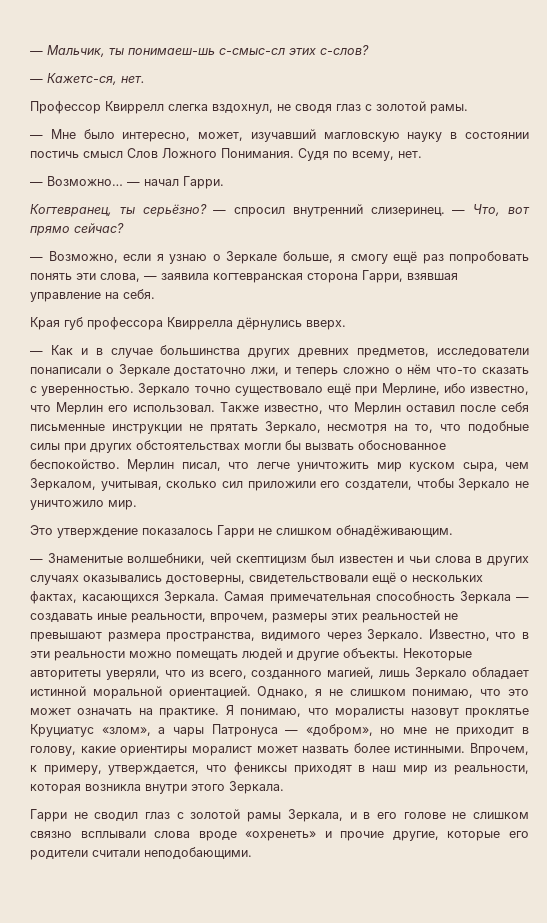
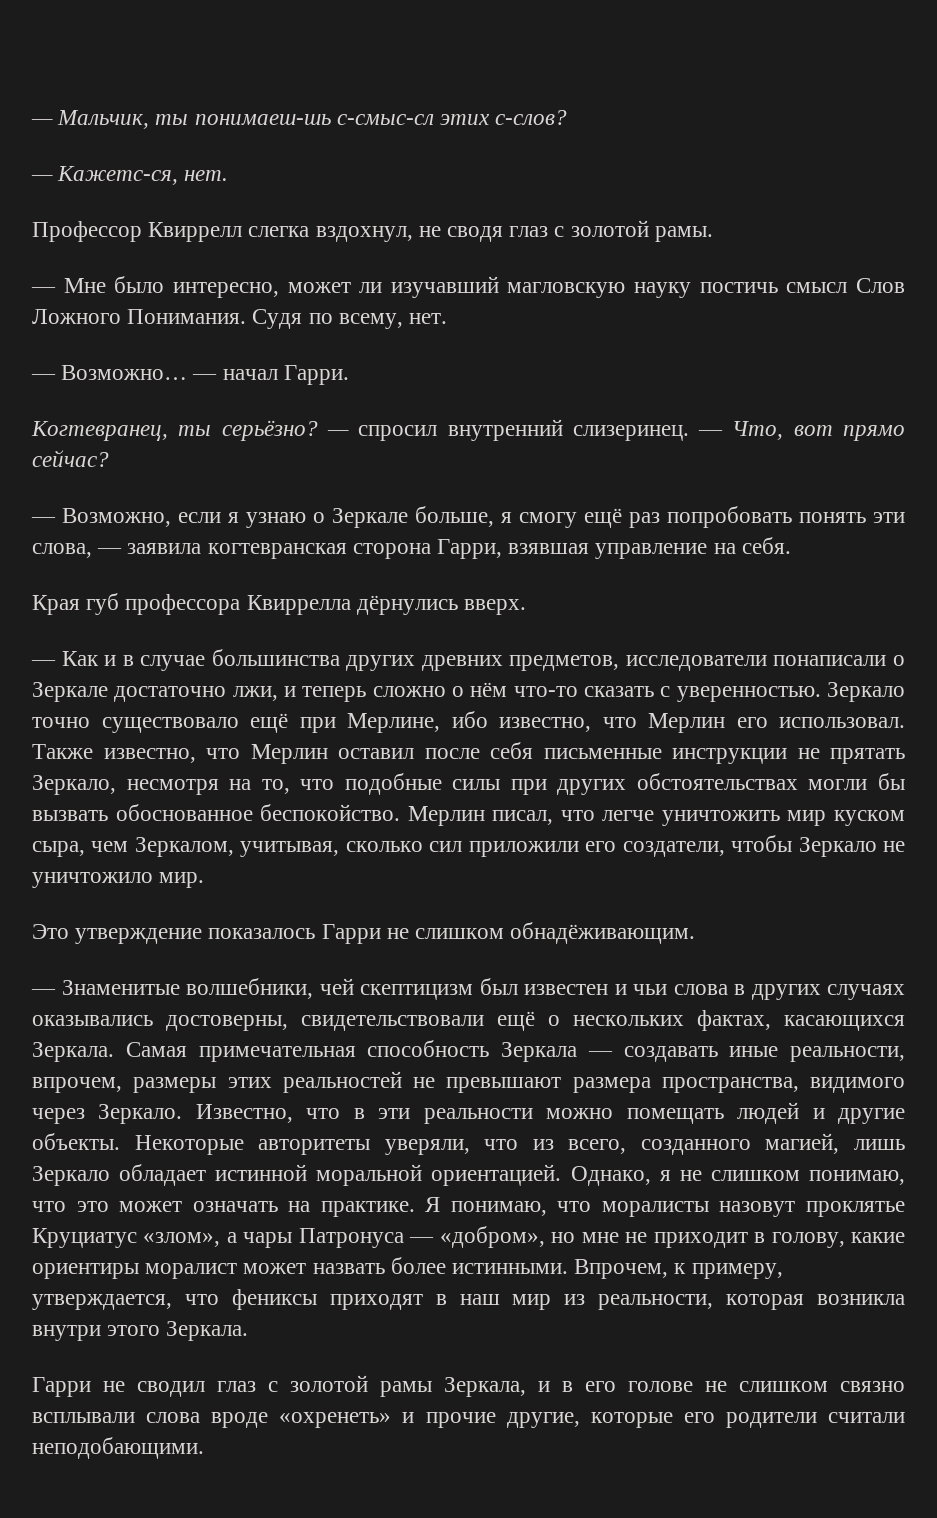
[198,132,244,141] может, -> [287,282,383,293] может ли
[450,132,529,139] в состоянии -> (692, 290) none

